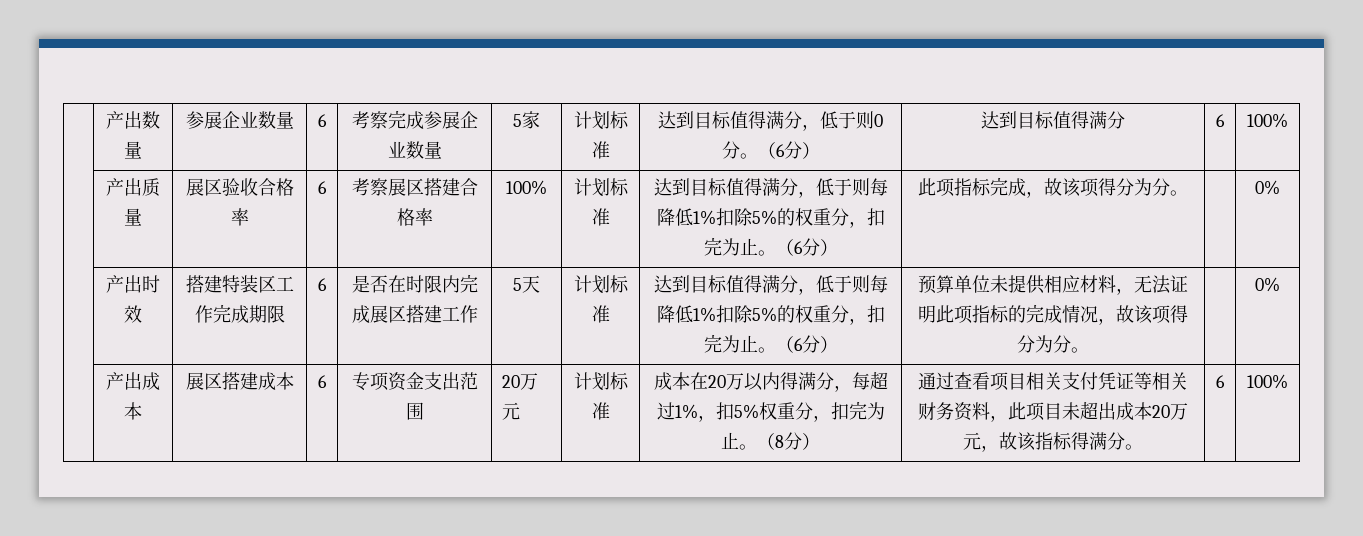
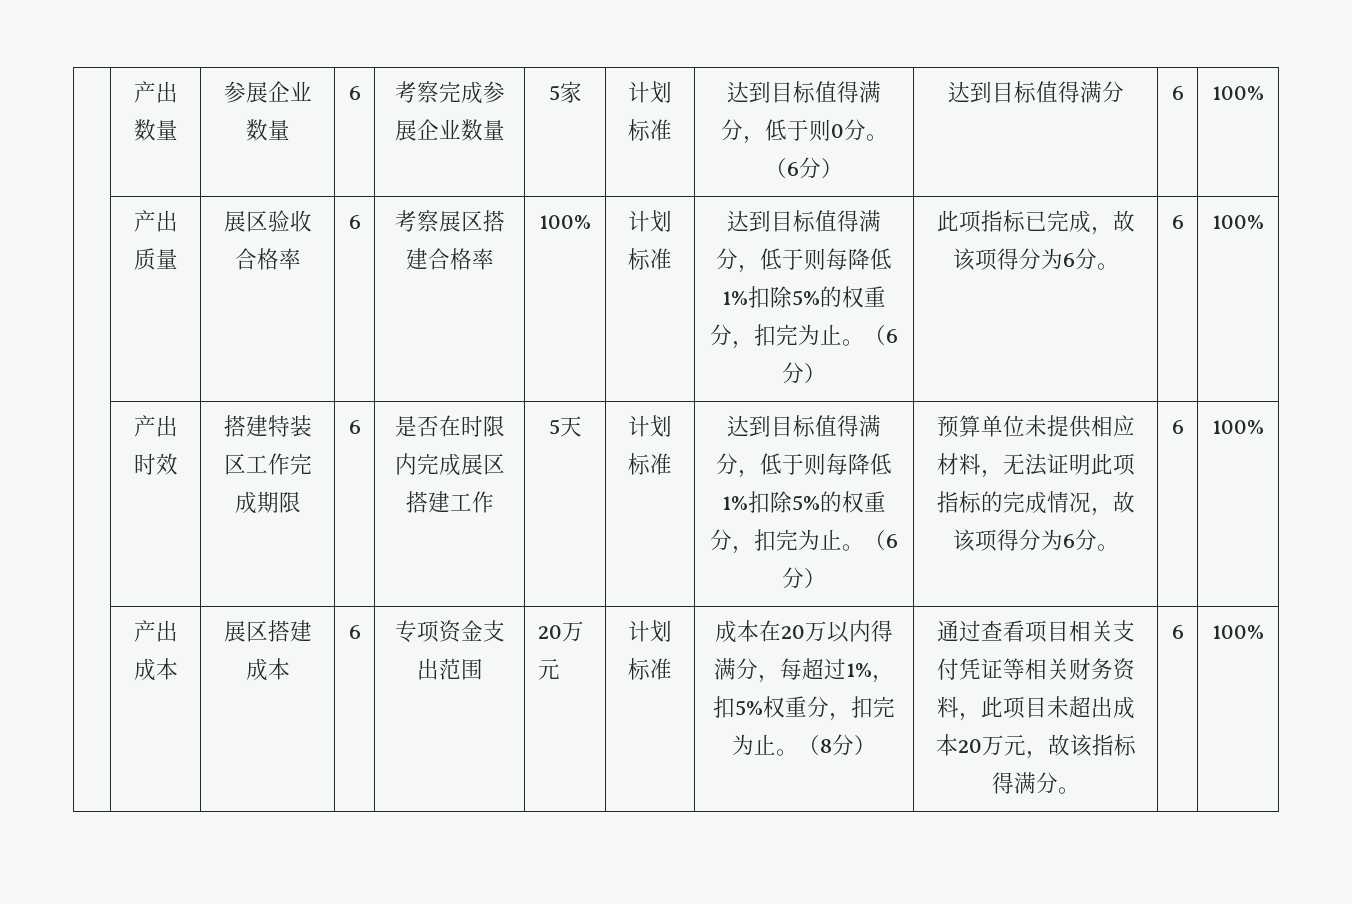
(991, 187) none -> [1024,211,1047,231] 已
[1152,178,1188,196] [1255,180,1280,195] 分。 | | 0% -> [1062,248,1119,270] [1171,215,1184,229] [1212,215,1264,229] 6分。 | 6 | 100%
[1053,335,1089,353] [1255,277,1280,292] 分。 | | 0% -> [1062,529,1119,551] [1171,420,1184,434] [1212,420,1264,434] 6分。 | 6 | 100%

